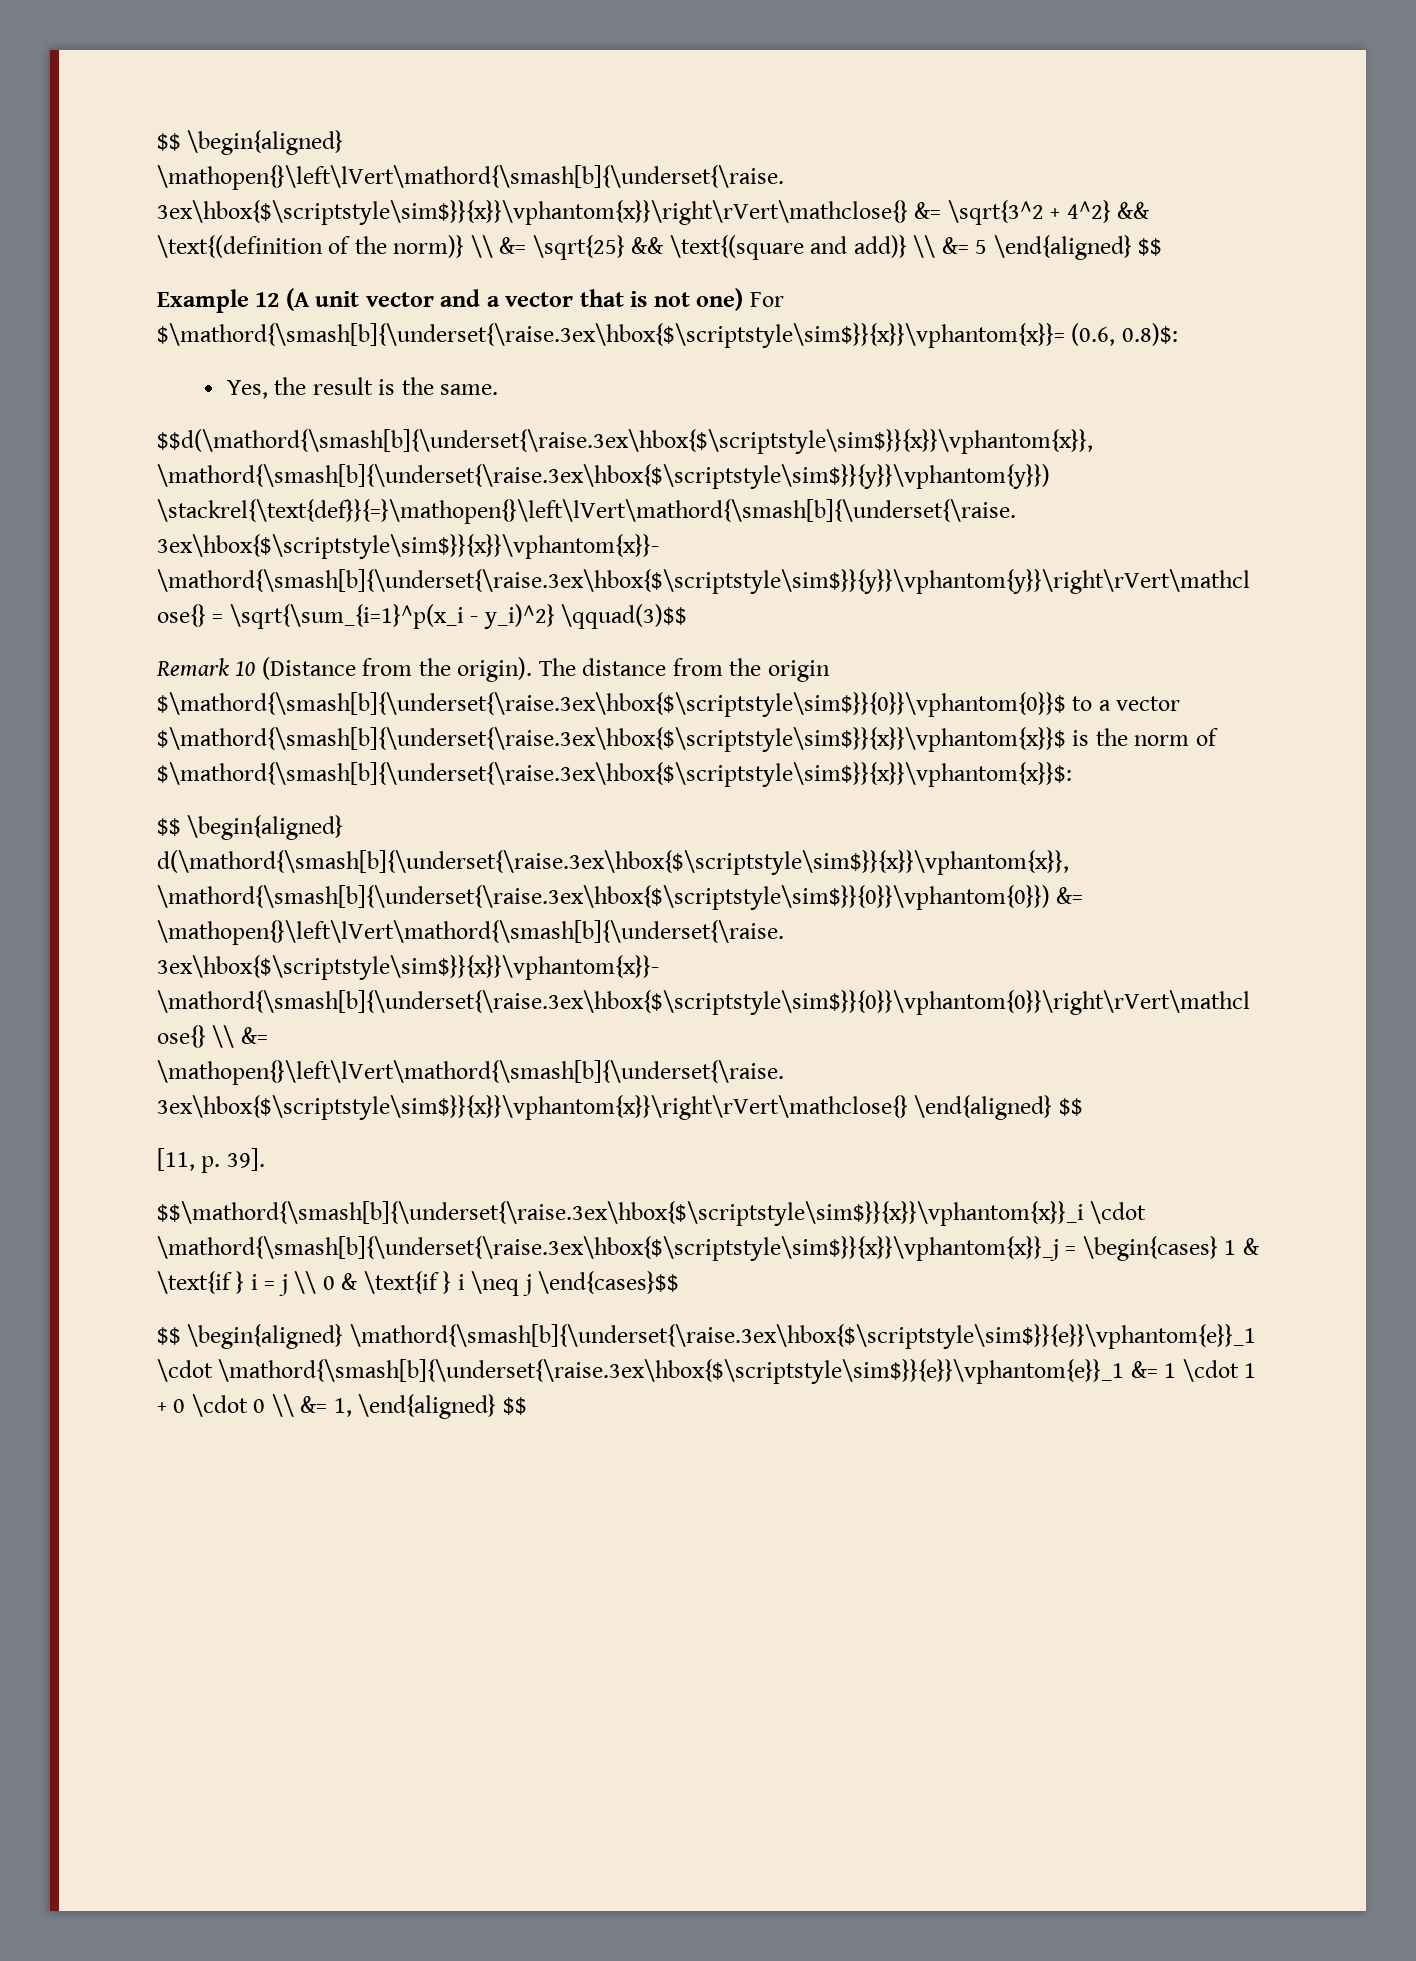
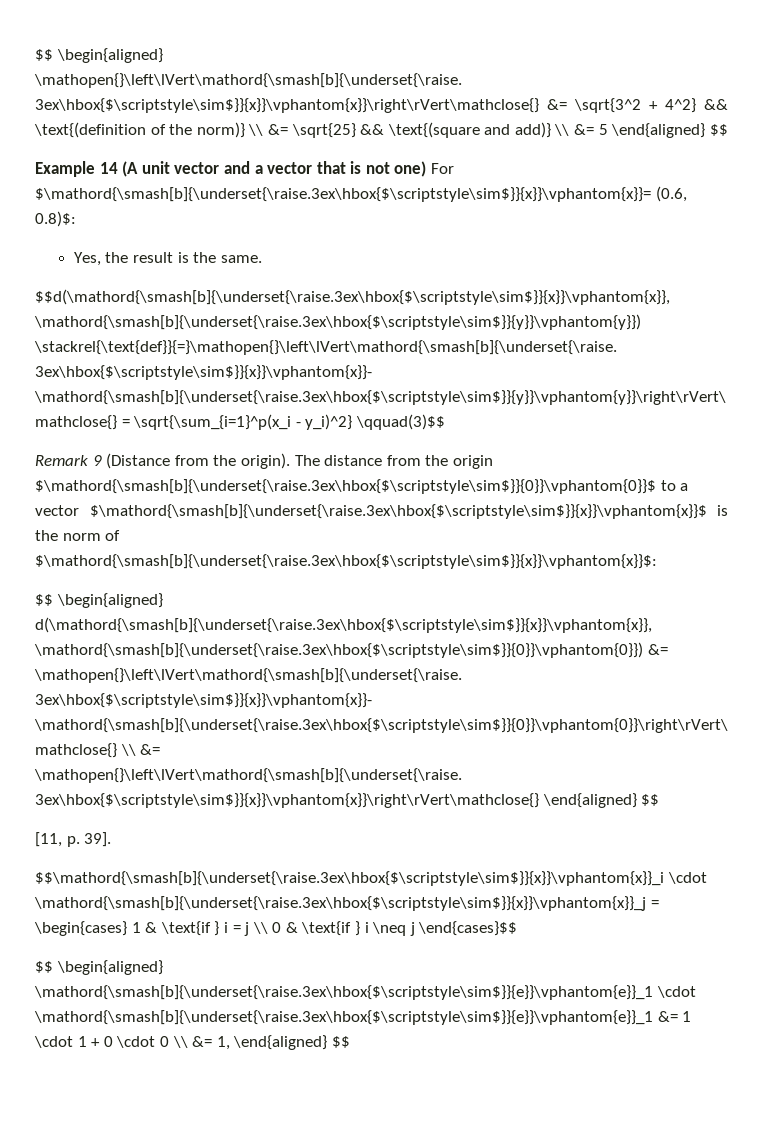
[255,292,280,307] 12 -> [99,162,118,174] 14
[235,661,256,676] 10 -> [92,455,102,466] 9

